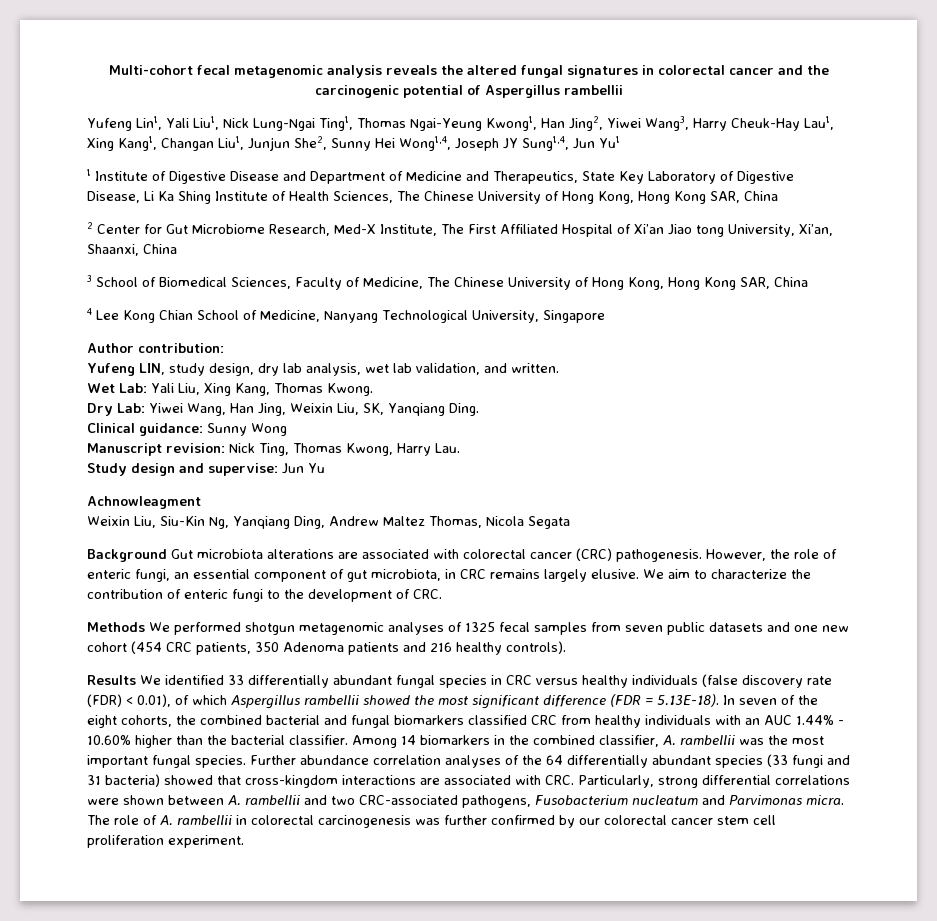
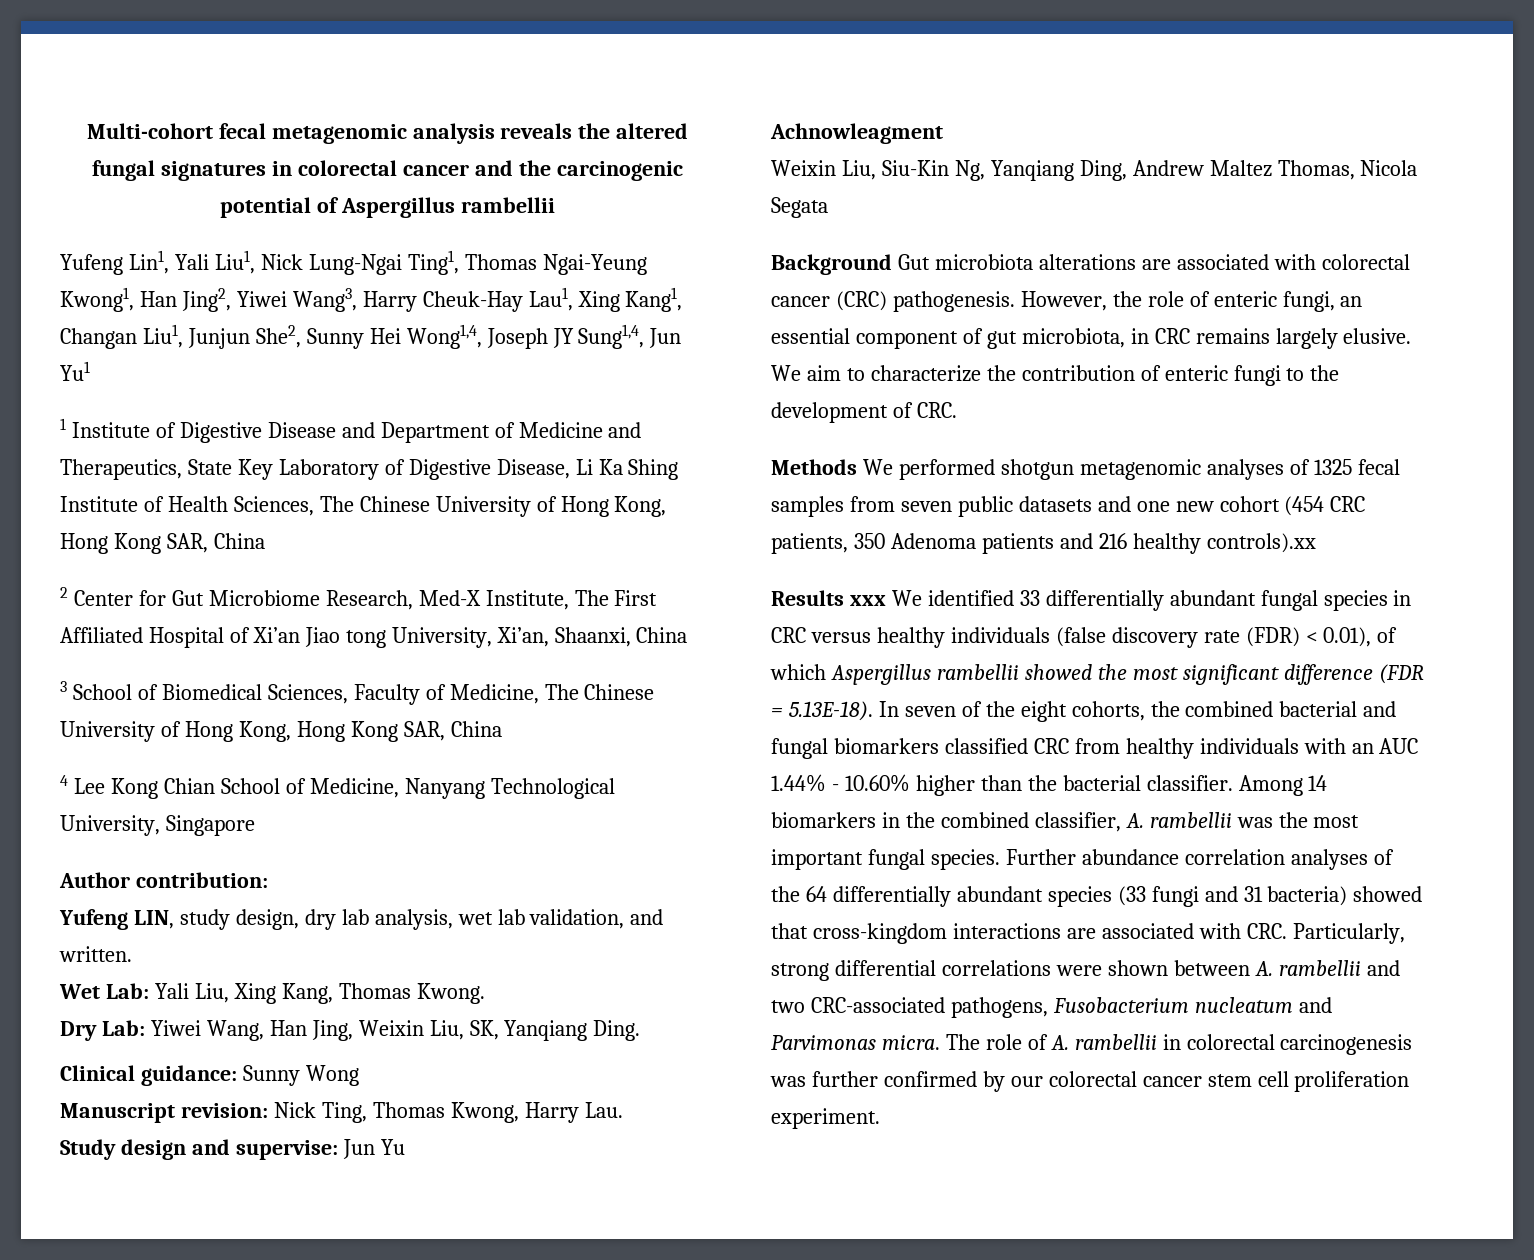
[506,641,566,654] controls). -> [1206,533,1316,553] controls).xx
(136, 680) none -> [849,595,886,606] xxx

